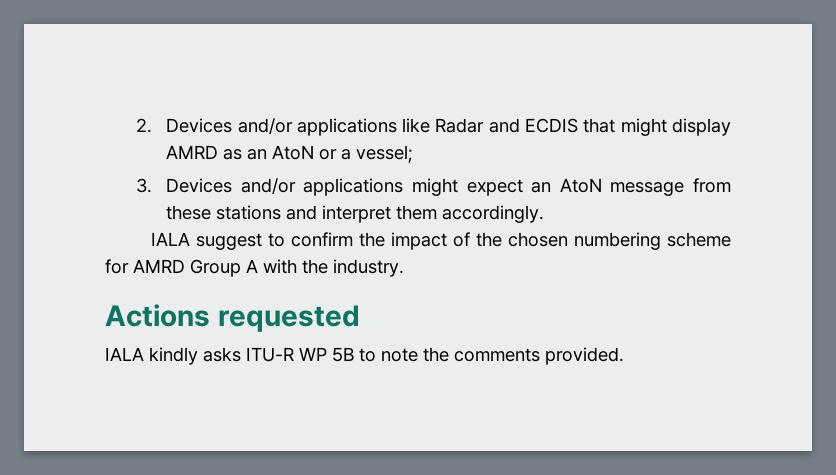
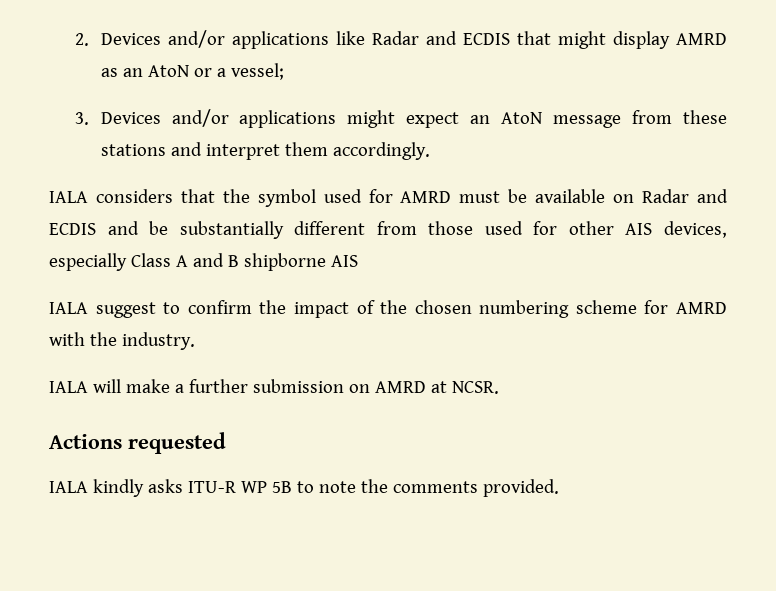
(545, 214) none -> [49,189,728,207] [49,221,727,239] [49,253,358,271] // IALA considers that the symbol used for AMRD must be available on Radar and ECDIS and be substantially different from those used for other AIS devices, especially Class A and B shipborne AIS
[190,259,258,277] Group A -> (727, 308) none
(404, 268) none -> [49,379,499,394] // IALA will make a further submission on AMRD at NCSR.

